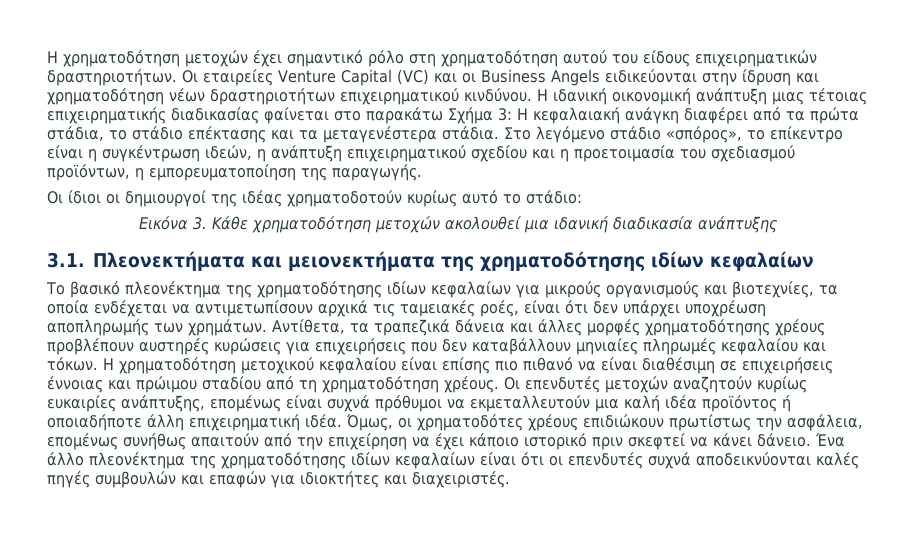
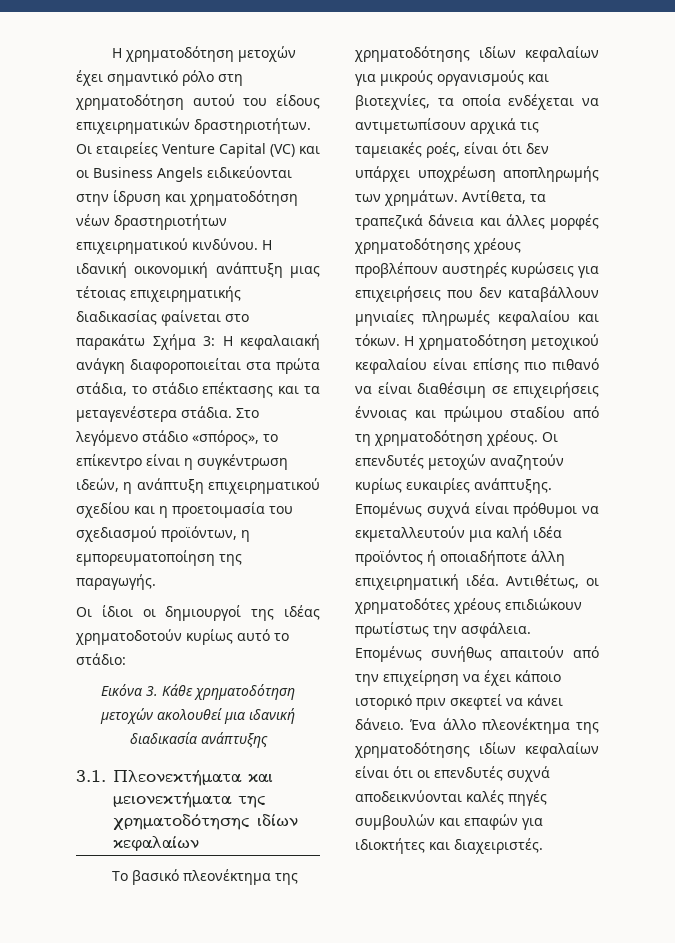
[684,107,805,124] διαφέρει από τα -> [130,358,271,374] διαφοροποιείται στα
[121,395,370,412] ανάπτυξης, επομένως είναι συχνά -> [474,478,552,494] [355,502,509,518] ανάπτυξης. Επομένως συχνά είναι
[346,414,393,431] Όμως, -> [506,574,579,589] Αντιθέτως,
[787,414,863,431] [47,433,118,450] ασφάλεια, επομένως -> [461,622,531,638] [355,646,422,662] ασφάλεια. Επομένως

